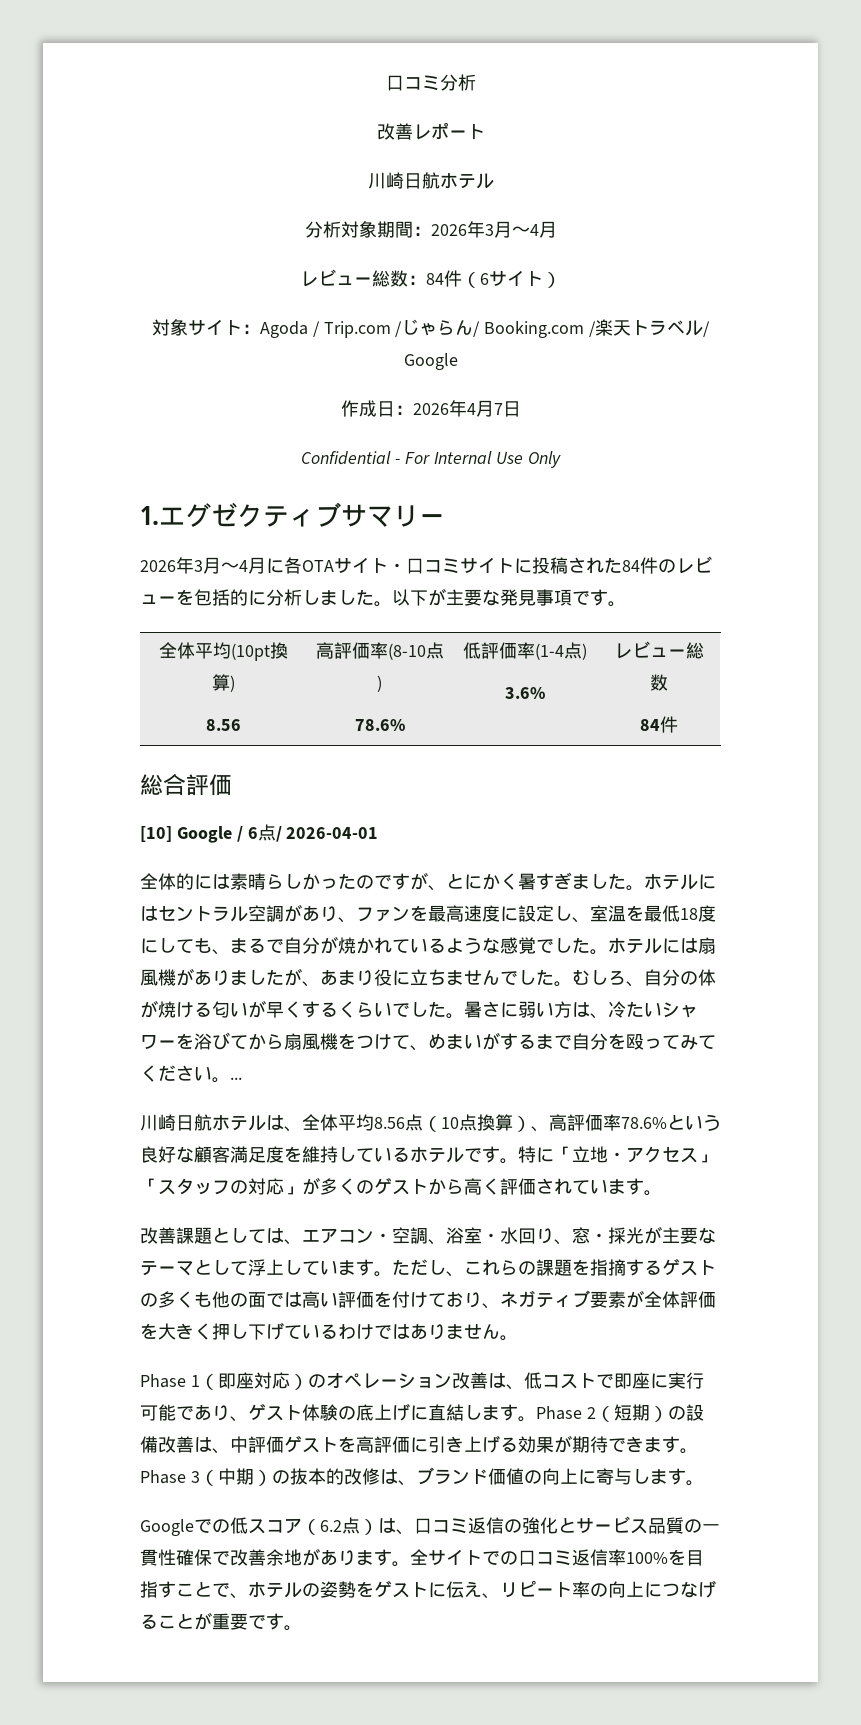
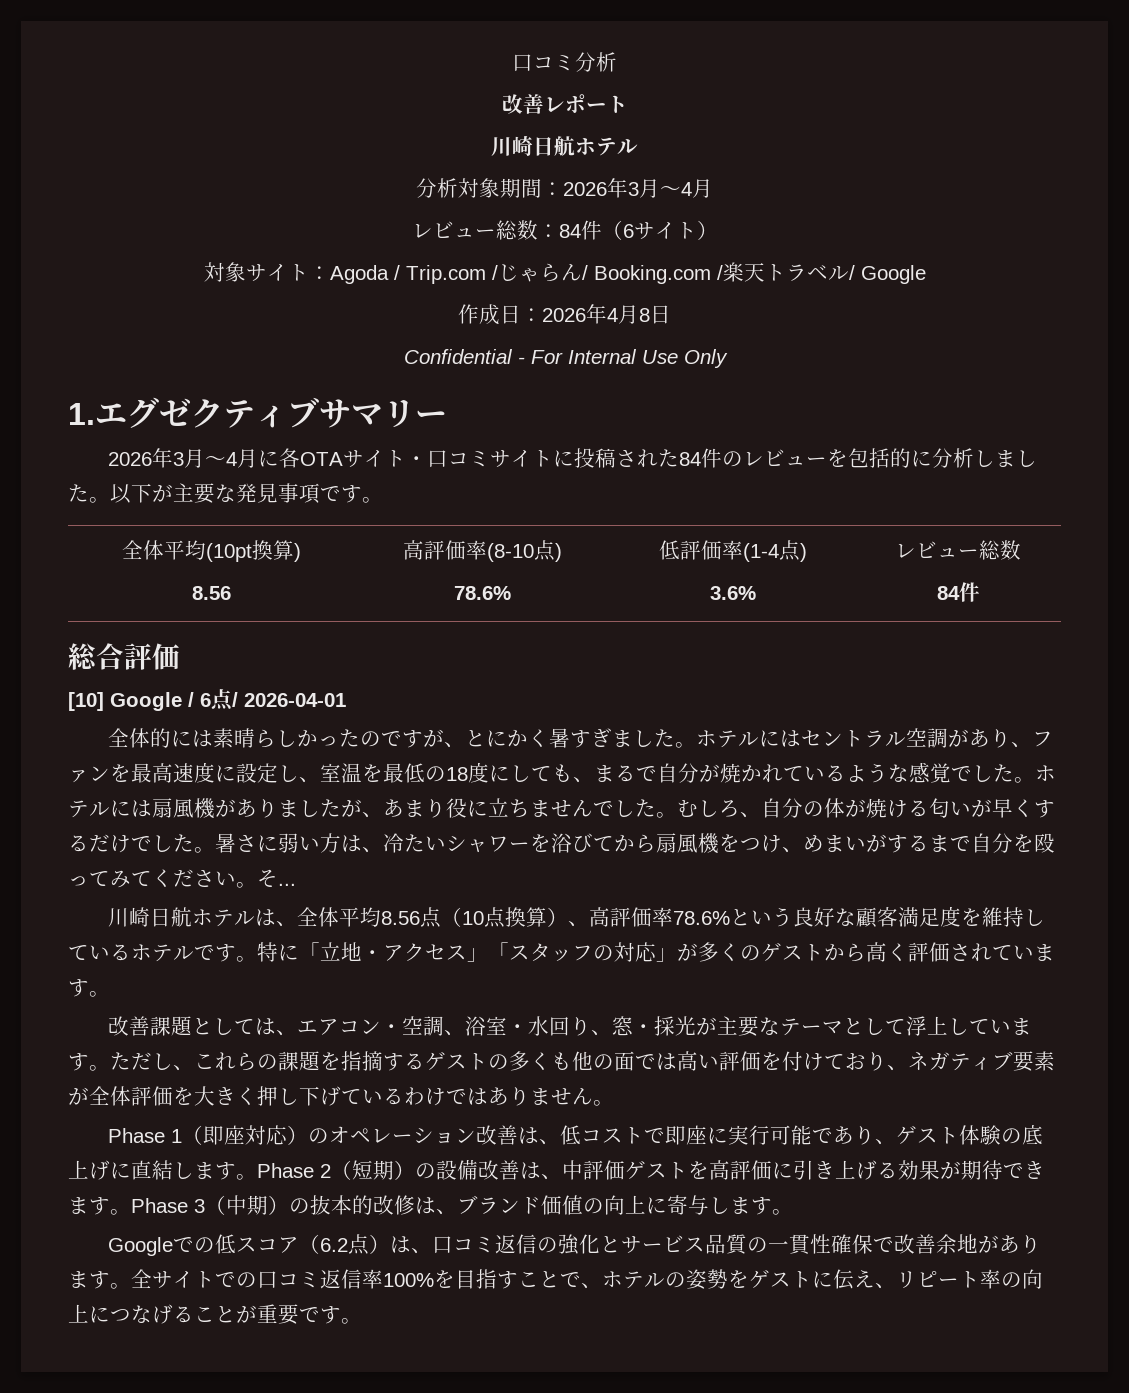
[493,403,503,415] 7 -> [639,308,650,322] 8
(680, 913) none -> [425,766,446,782] の
[338,1001,392,1018] くらい -> [89,834,131,853] だけ
[392,1035,410,1049] て -> (782, 843) none
(230, 1080) none -> [257,869,278,887] そ

